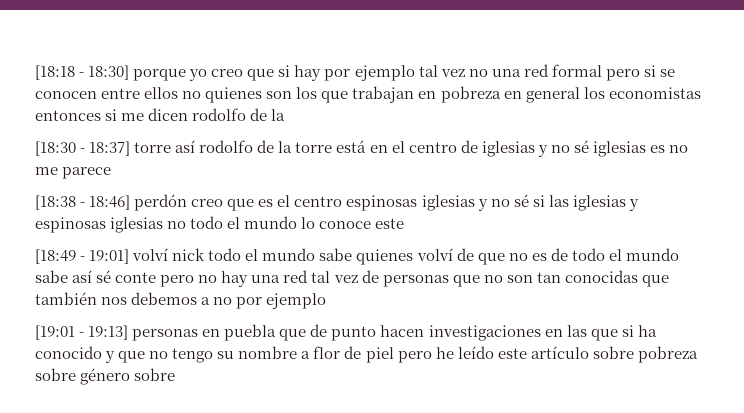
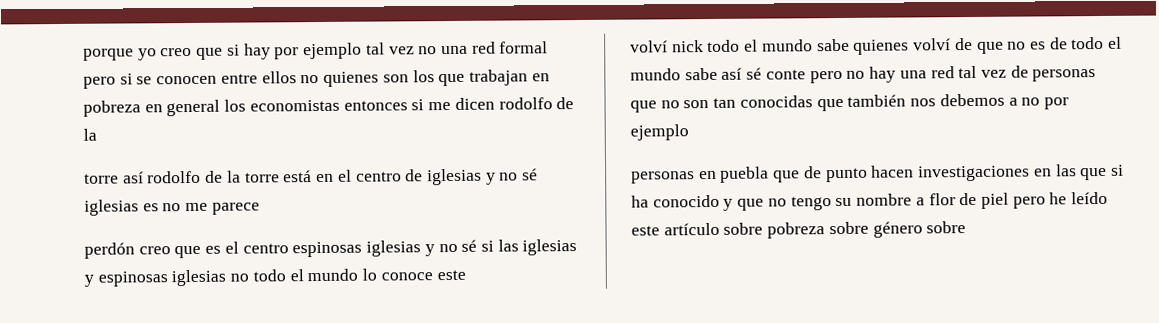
[35,65,130,80] [18:18 - 18:30] -> (83, 54) none
[35,141,131,156] [18:30 - 18:37] -> (97, 134) none
[35,195,131,210] [18:38 - 18:46] -> (260, 208) none
[35,249,130,264] [18:49 - 19:01] -> (466, 275) none
[35,325,129,340] [19:01 - 19:13] -> (689, 132) none

